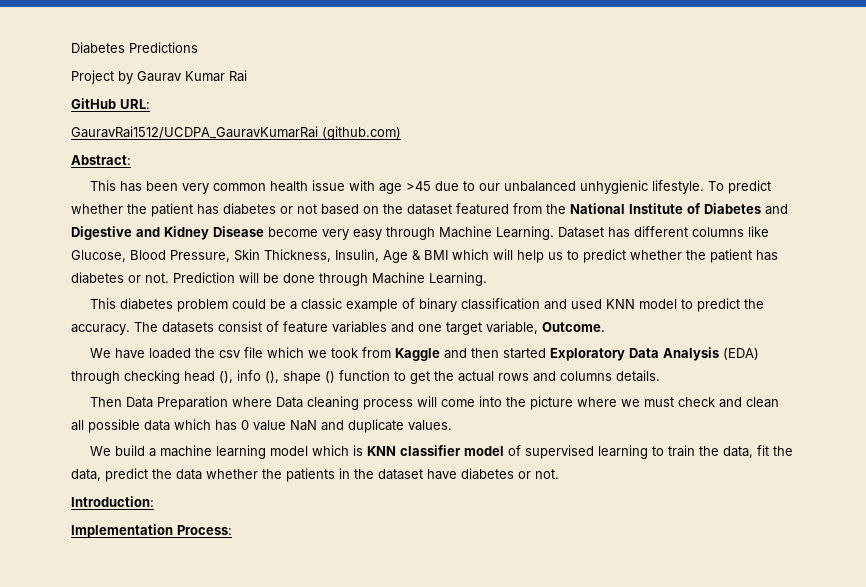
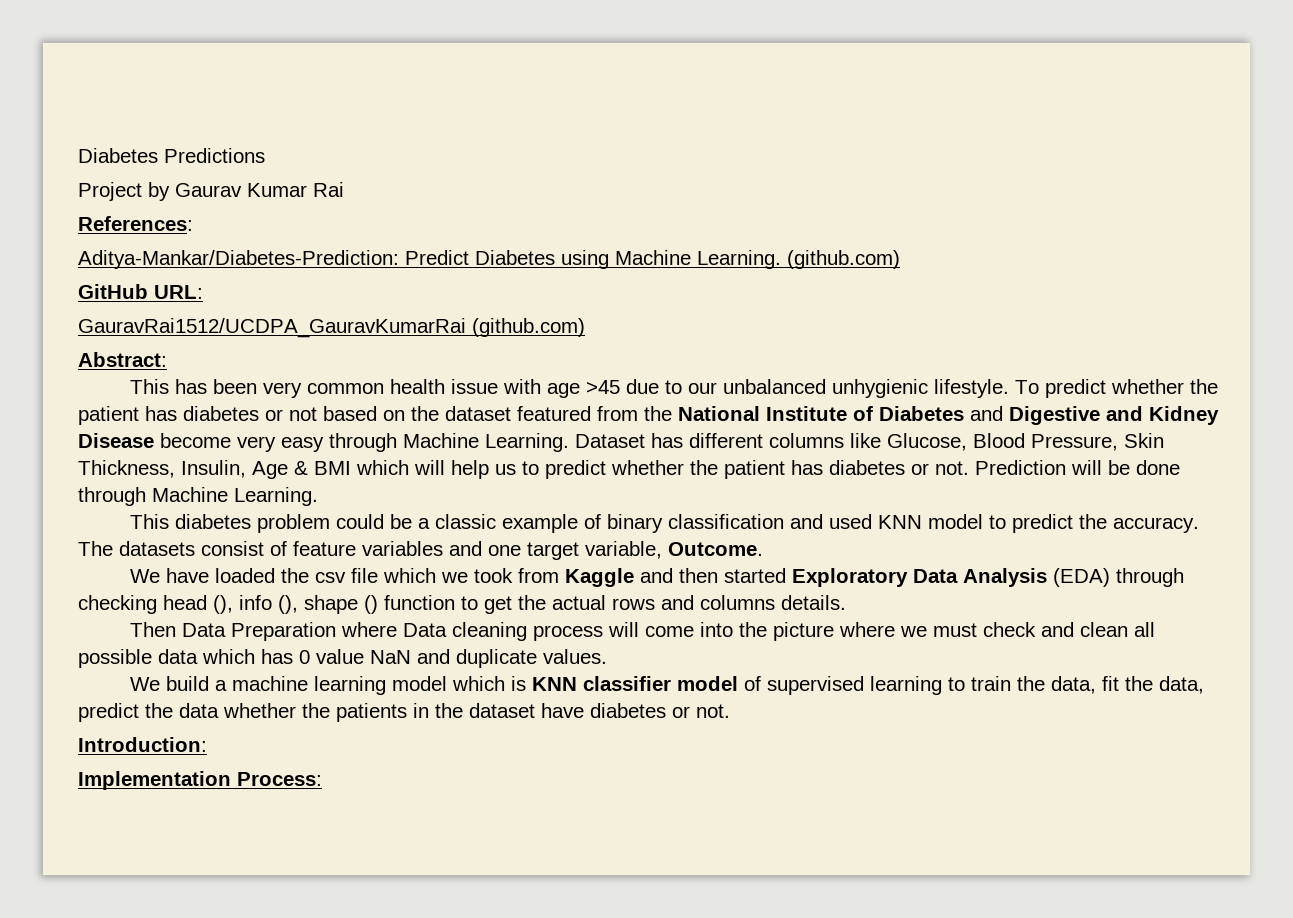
(247, 76) none -> [78,216,193,231] [78,250,900,269] // References: // Aditya-Mankar/Diabetes-Prediction: Predict Diabetes using Machine Learning. (github.com)

